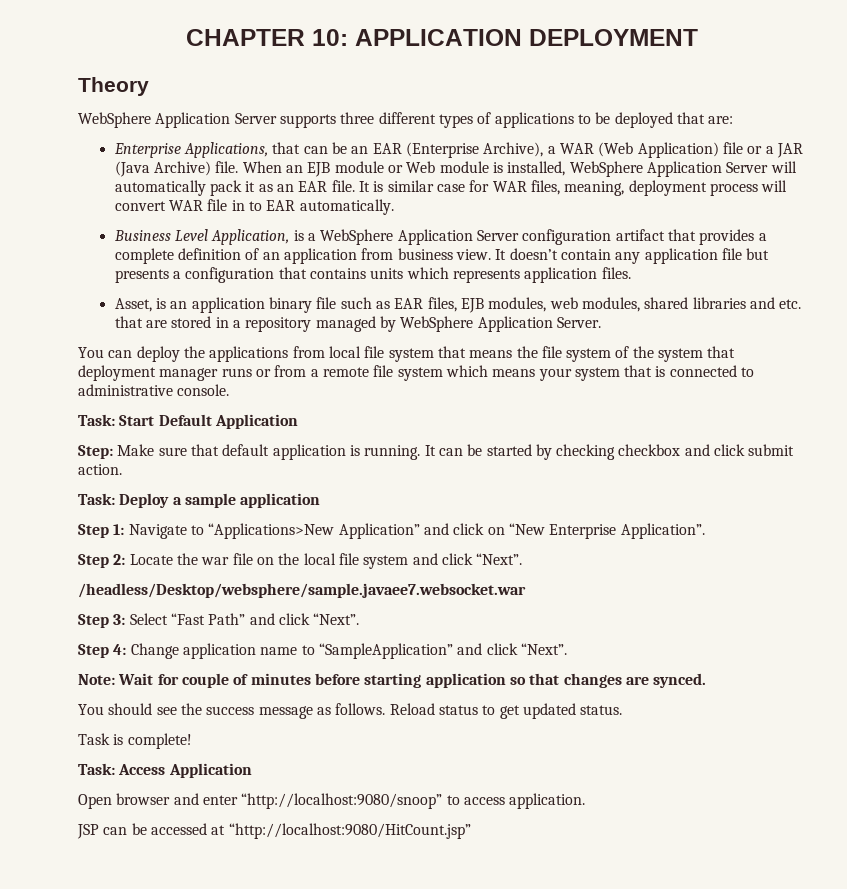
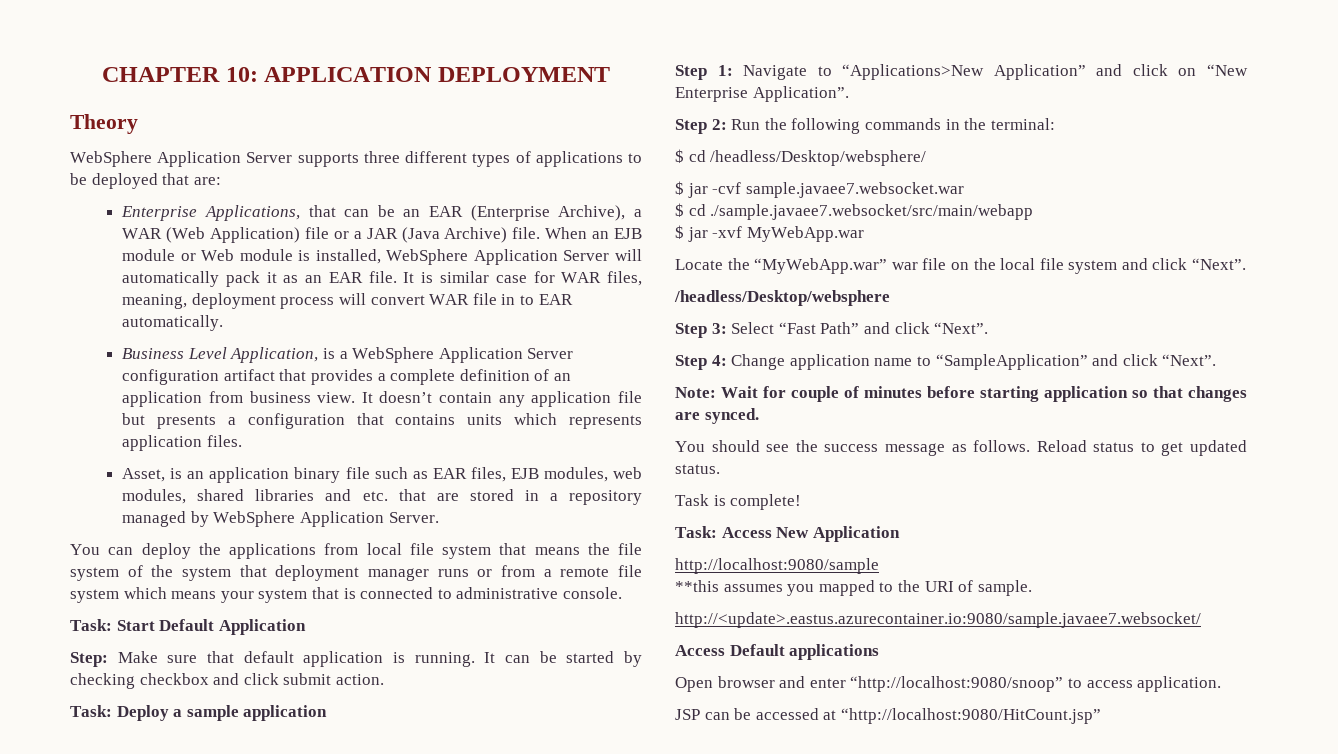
(126, 559) none -> [731,118,1055,134] [675,149,927,166] [675,181,964,198] [675,203,1034,220] [675,225,864,242] Run the following commands in the terminal: // $ cd /headless/Desktop/websphere/ // $ jar -cvf sample.javaee7.websocket.war // $ cd ./sample.javaee7.websocket/src/main/webapp // $ jar -xvf MyWebApp.war //
(198, 559) none -> [754,258,888,274] “MyWebApp.war”
[78,583,526,598] /headless/Desktop/websphere/sample.javaee7.websocket.war -> [674,290,890,306] /headless/Desktop/websphere
[168,763,252,778] Application -> [776,526,900,542] [675,558,879,574] [675,580,1032,596] [675,612,1201,628] [675,644,880,660] New Application // http://localhost:9080/sample // **this assumes you mapped to the URI of sample. // http://<update>.eastus.azurecontainer.io:9080/sample.javaee7.websocket/ // Access Default applications

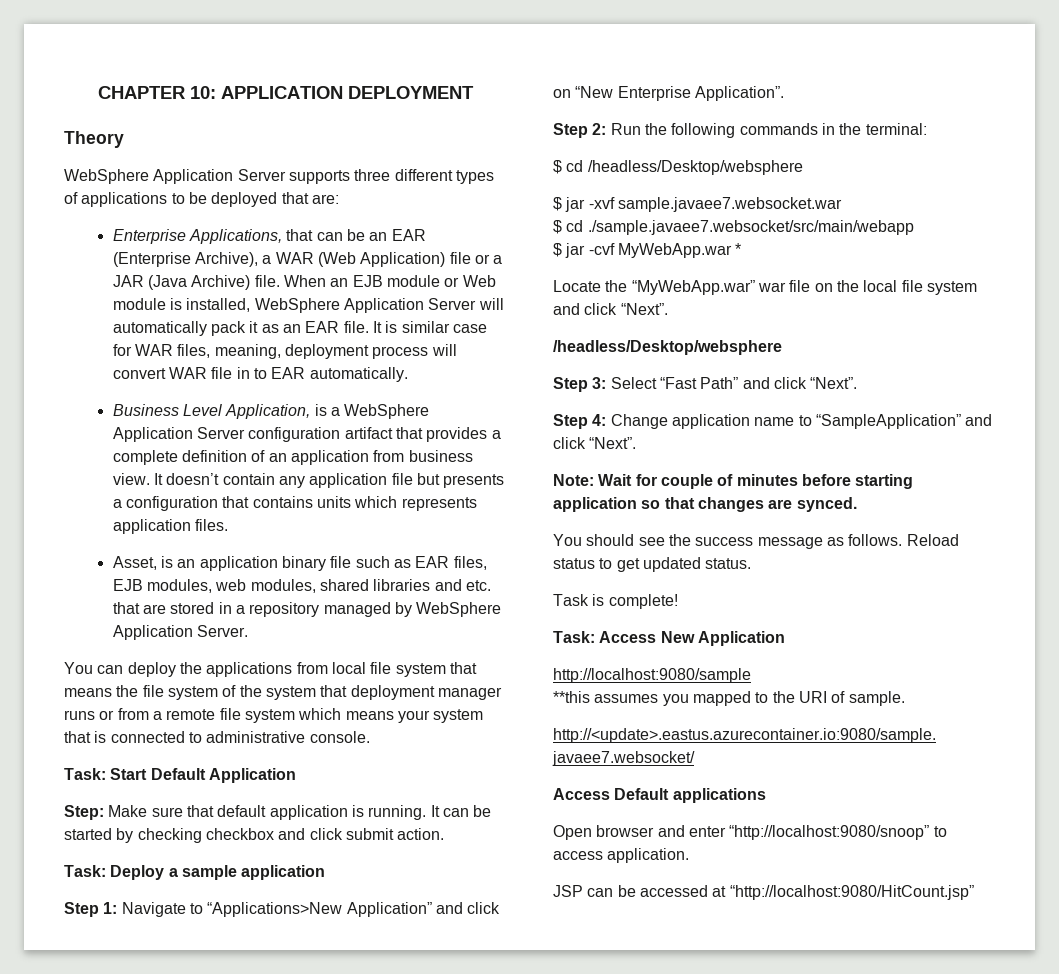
[710,150,927,166] [675,181,742,198] /headless/Desktop/websphere/ // $ jar -cvf -> [587,160,803,175] [553,197,615,212] /headless/Desktop/websphere // $ jar -xvf
[712,226,743,238] -xvf -> [588,243,615,255] -cvf
(864, 234) none -> [735,243,742,255] *

